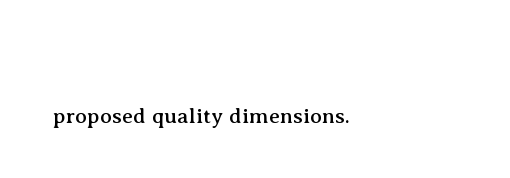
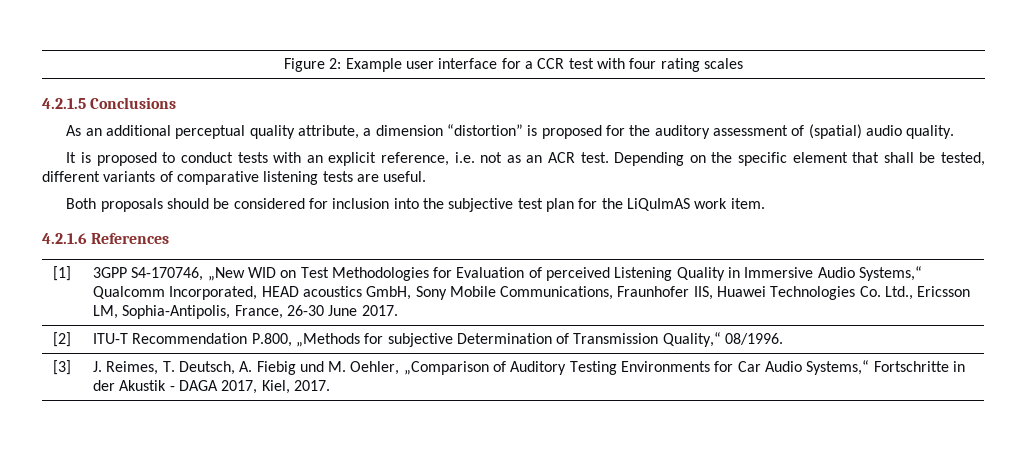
[53,108,350,128] proposed quality dimensions. -> [284,58,743,72] [42,97,177,109] [66,124,955,139] [66,152,985,166] [42,171,427,185] [66,198,765,212] [42,233,170,244] [52,266,71,281] [92,266,923,281] [92,286,971,300] [92,305,398,319] [52,332,71,347] [92,332,784,347] [52,360,71,375] [92,360,965,375] [92,380,330,394] Figure 2: Example user interface for a CCR test with four rating scales // 4.2.1.5 Conclusions // As an additional perceptual quality attribute, a dimension “distortion” is proposed for the auditory assessment of (spatial) audio quality. // It is proposed to conduct tests with an explicit reference, i.e. not as an ACR test. Depending on the specific element that shall be tested, different variants of comparative listening tests are useful. // Both proposals should be considered for inclusion into the subjective test plan for the LiQuImAS work item. // 4.2.1.6 References // [1] | 3GPP S4-170746, „New WID on Test Methodologies for Evaluation of perceived Listening Quality in Immersive Audio Systems,“ Qualcomm Incorporated, HEAD acoustics GmbH, Sony Mobile Communications, Fraunhofer IIS, Huawei Technologies Co. Ltd., Ericsson LM, Sophia-Antipolis, France, 26-30 June 2017. // [2] | ITU-T Recommendation P.800, „Methods for subjective Determination of Transmission Quality,“ 08/1996. // [3] | J. Reimes, T. Deutsch, A. Fiebig und M. Oehler, „Comparison of Auditory Testing Environments for Car Audio Systems,“ Fortschritte in der Akustik - DAGA 2017, Kiel, 2017.

